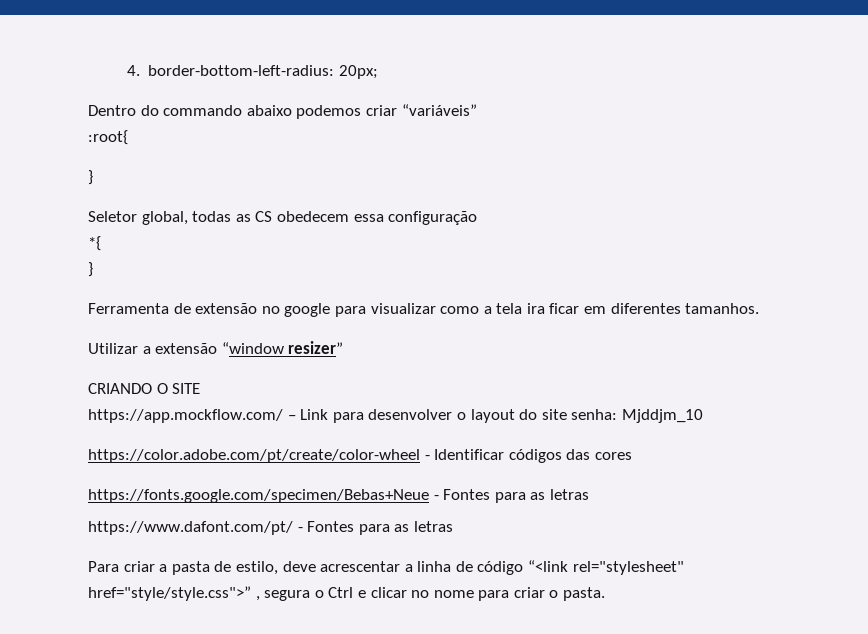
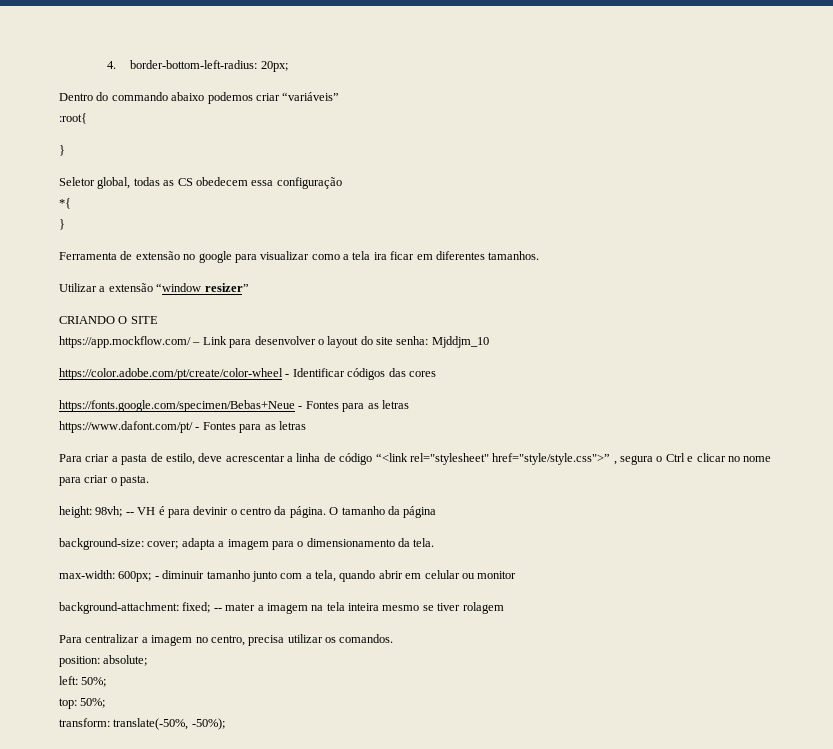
(606, 594) none -> [59,506,437,518] [59,538,435,550] [59,570,517,582] [59,602,504,614] [59,634,394,646] [59,655,148,667] [59,676,107,687] [59,698,106,709] [59,718,225,730] // height: 98vh; -- VH é para devinir o centro da página. O tamanho da página // background-size: cover; adapta a imagem para o dimensionamento da tela. // max-width: 600px; - diminuir tamanho junto com a tela, quando abrir em celular ou monitor // background-attachment: fixed; -- mater a imagem na tela inteira mesmo se tiver rolagem // Para centralizar a imagem no centro, precisa utilizar os comandos. // position: absolute; // left: 50%; // top: 50%; // transform: translate(-50%, -50%);

